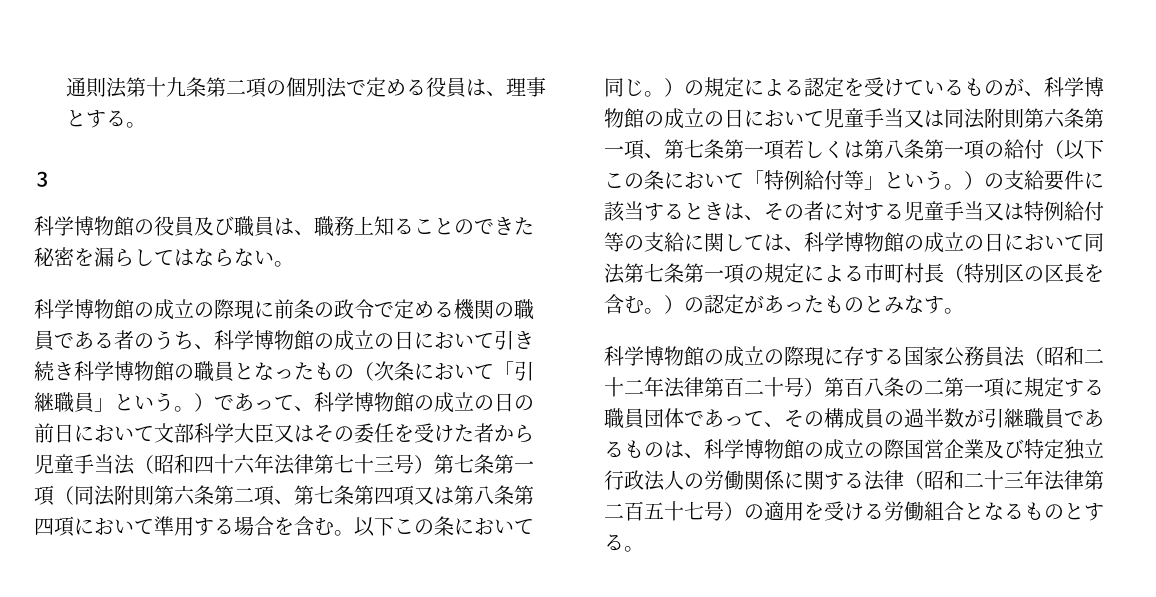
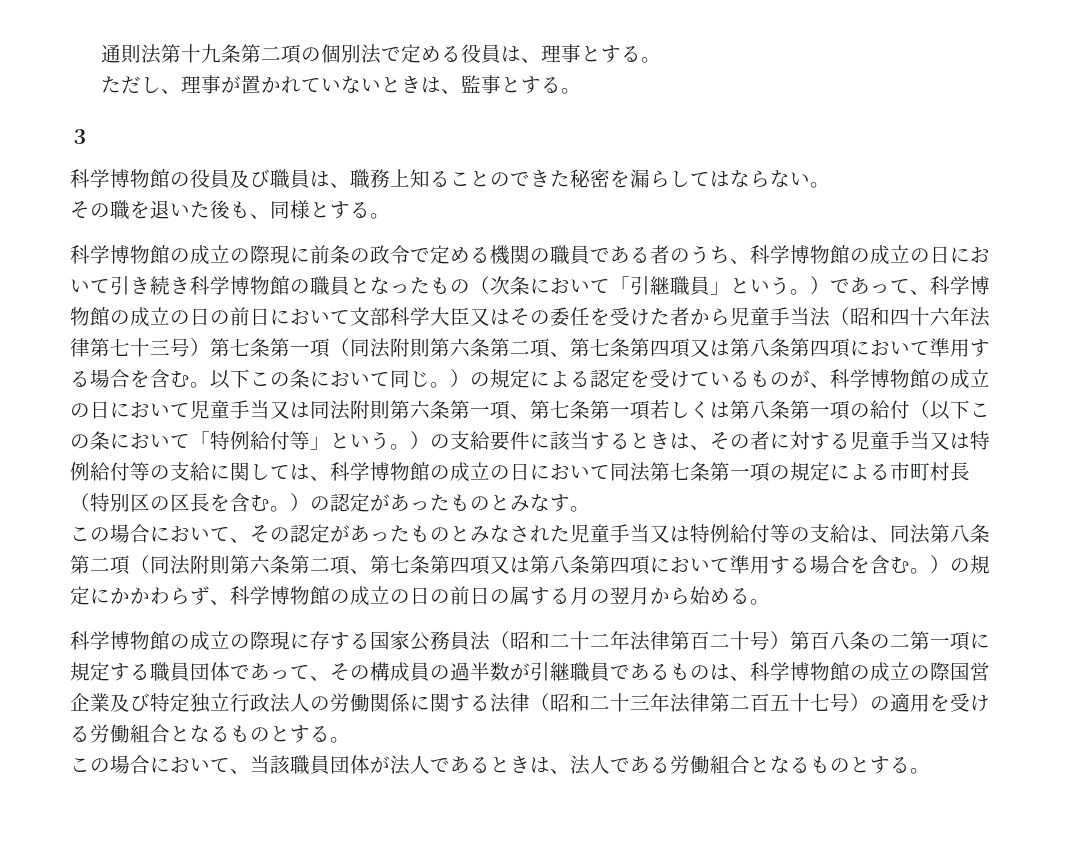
(146, 125) none -> [101,75,582,94] // ただし、理事が置かれていないときは、監事とする。
(294, 264) none -> [70,200,390,220] // その職を退いた後も、同様とする。
(964, 311) none -> [70,524,990,544] [70,555,990,575] [70,586,770,606] // この場合において、その認定があったものとみなされた児童手当又は特例給付等の支給は、同法第八条第二項（同法附則第六条第二項、第七条第四項又は第八条第四項において準用する場合を含む。）の規定にかかわらず、科学博物館の成立の日の前日の属する月の翌月から始める。
(644, 549) none -> [70,755,930,775] // この場合において、当該職員団体が法人であるときは、法人である労働組合となるものとする。

